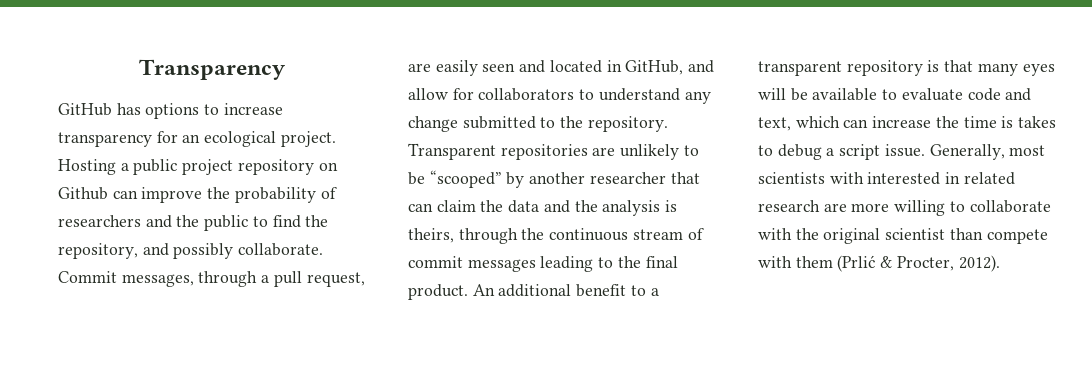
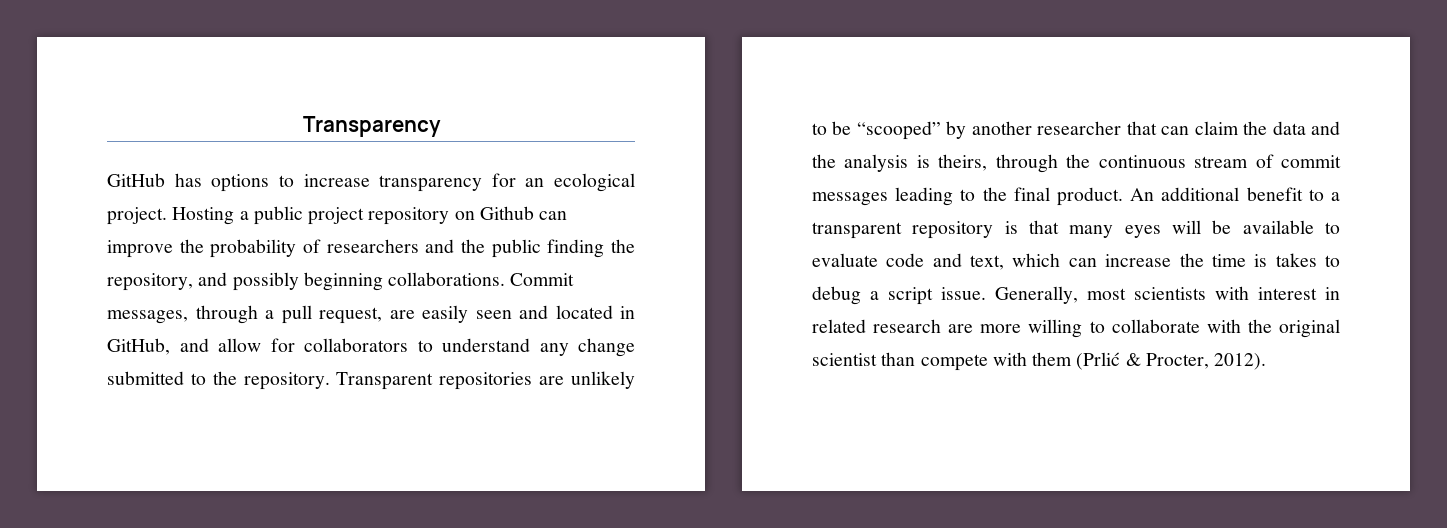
[252,215,301,228] to find -> [547,239,605,258] finding
[238,243,324,256] collaborate. -> [303,272,506,291] beginning collaborations.
[867,172,941,185] interested -> [1258,287,1317,300] interest

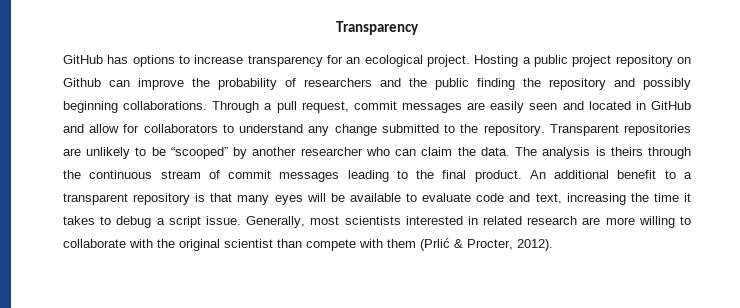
[107,273,193,291] repository, -> [549,78,606,90] repository
[510,273,575,286] [107,305,258,324] Commit messages, through -> [212,101,260,113] Through
(382, 315) none -> [353,101,462,113] commit messages
[107,338,170,355] GitHub, -> [651,101,691,110] GitHub
[1126,121,1157,135] that -> [365,147,390,156] who
[1272,121,1340,135] [812,154,836,168] data and the -> [480,147,538,156] data. The
[938,154,988,171] theirs, -> [610,147,643,156] theirs
[1012,253,1172,267] which can increase -> [566,193,626,205] increasing
[1254,254,1268,267] is -> [684,193,692,202] it
[1215,286,1317,300] with interest -> [405,216,463,225] interested

